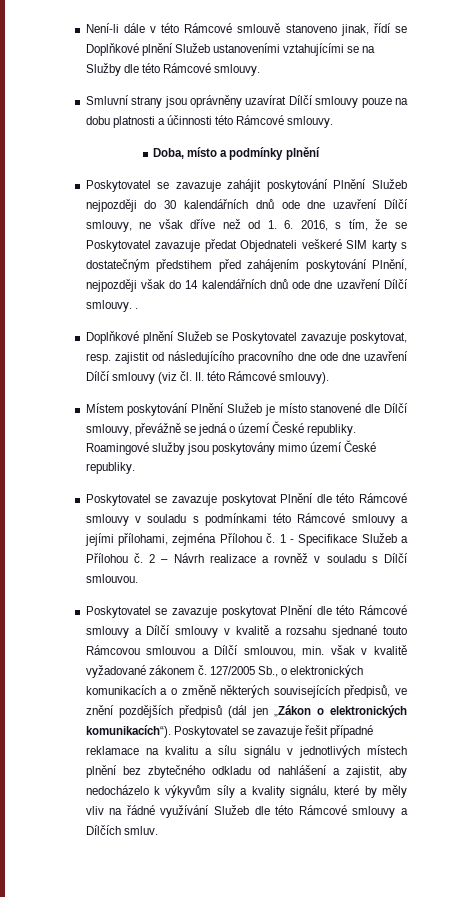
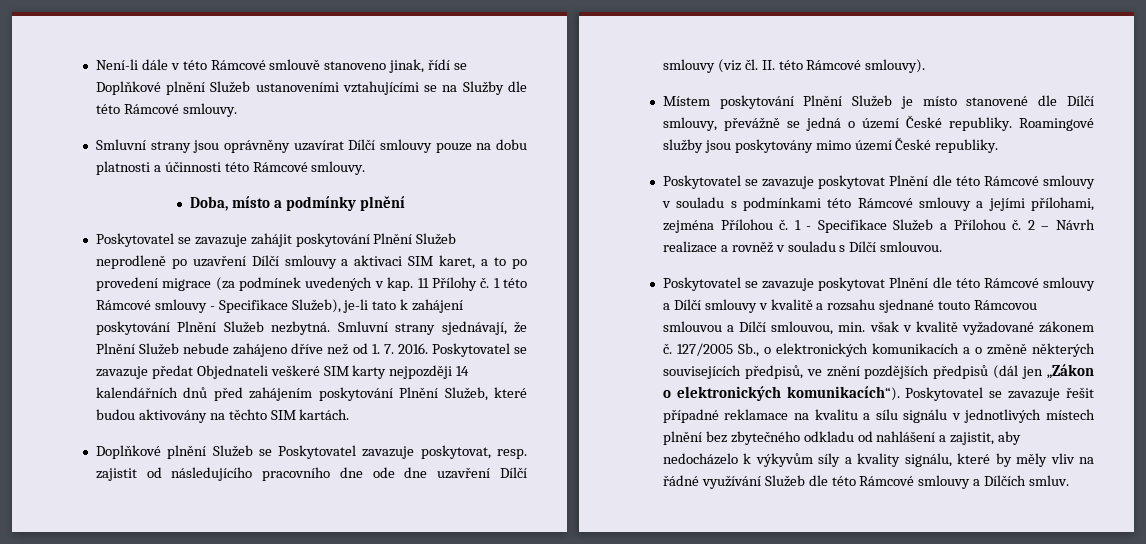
[85,199,408,212] [85,219,407,232] [85,240,151,252] nejpozději do 30 kalendářních dnů ode dne uzavření Dílčí smlouvy, ne však dříve než od 1. 6. 2016, s tím, že se Poskytovatel -> [95,255,527,269] [95,277,528,291] [95,299,464,313] [95,321,528,335] [95,343,527,357] neprodleně po uzavření Dílčí smlouvy a aktivaci SIM karet, a to po provedení migrace (za podmínek uvedených v kap. 11 Přílohy č. 1 této Rámcové smlouvy - Specifikace Služeb), je-li tato k zahájení poskytování Plnění Služeb nezbytná. Smluvní strany sjednávají, že Plnění Služeb nebude zahájeno dříve než od 1. 7. 2016. Poskytovatel se
[400,242,407,249] [85,259,407,272] [85,279,409,292] [85,300,138,312] s dostatečným předstihem před zahájením poskytování Plnění, nejpozději však do 14 kalendářních dnů ode dne uzavření Dílčí smlouvy. . -> [389,365,470,379] [95,387,528,401] [95,409,350,423] nejpozději 14 kalendářních dnů před zahájením poskytování Plnění Služeb, které budou aktivovány na těchto SIM kartách.

